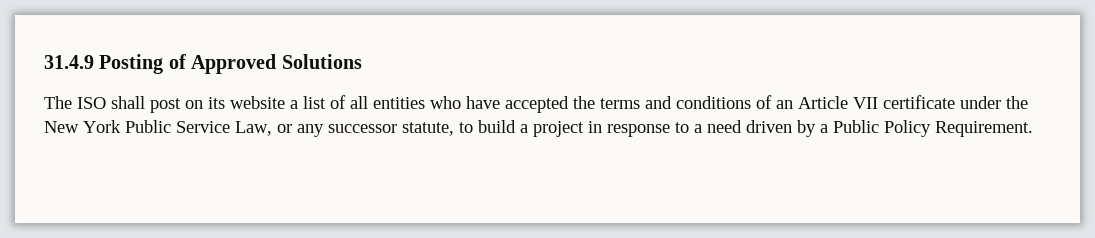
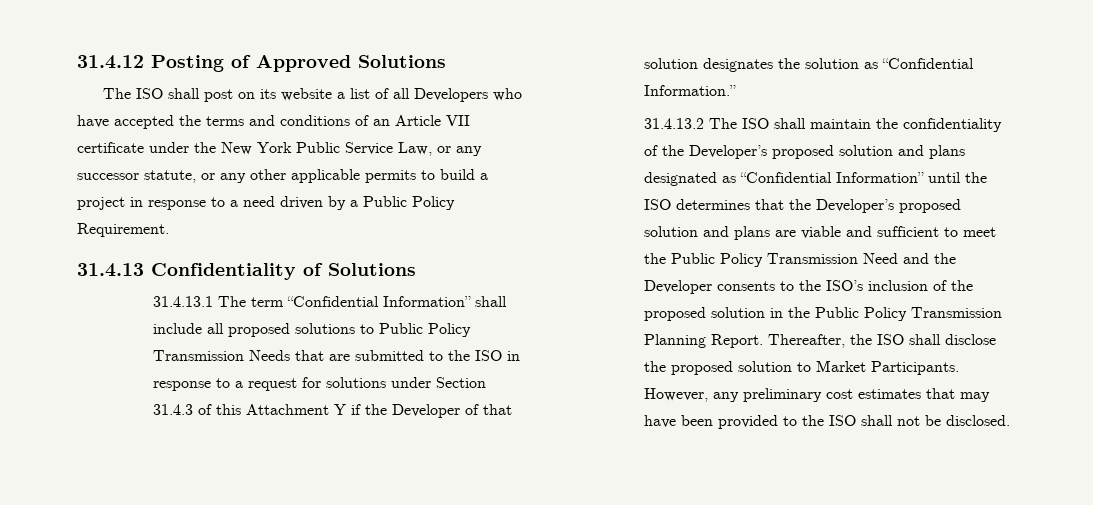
[44,55,94,69] 31.4.9 -> [77,55,144,69] 31.4.12
[373,97,425,109] entities -> [414,88,489,102] Developers
(454, 129) none -> [201,169,416,183] or any other applicable permits
(1033, 129) none -> [77,263,416,280] [153,296,508,307] [153,323,472,337] [153,350,521,361] [153,377,487,391] [153,404,513,418] [644,58,975,72] [644,85,737,96] [644,118,1003,132] [644,145,966,159] [644,172,988,186] [644,199,962,213] [644,226,997,240] [644,253,957,267] [644,280,974,294] [644,307,1003,321] [644,334,997,348] [644,360,960,375] [644,388,991,402] [644,415,1011,429] // 31.4.13 Confidentiality of Solutions // 31.4.13.1 The term “Confidential Information” shall include all proposed solutions to Public Policy Transmission Needs that are submitted to the ISO in response to a request for solutions under Section 31.4.3 of this Attachment Y if the Developer of that solution designates the solution as “Confidential Information.” // 31.4.13.2 The ISO shall maintain the confidentiality of the Developer’s proposed solution and plans designated as “Confidential Information” until the ISO determines that the Developer’s proposed solution and plans are viable and sufficient to meet the Public Policy Transmission Need and the Developer consents to the ISO’s inclusion of the proposed solution in the Public Policy Transmission Planning Report. Thereafter, the ISO shall disclose the proposed solution to Market Participants. However, any preliminary cost estimates that may have been provided to the ISO shall not be disclosed.

